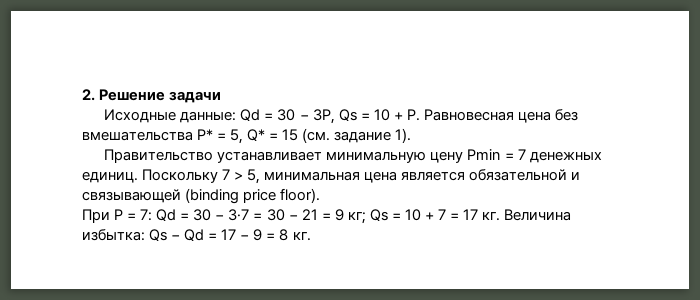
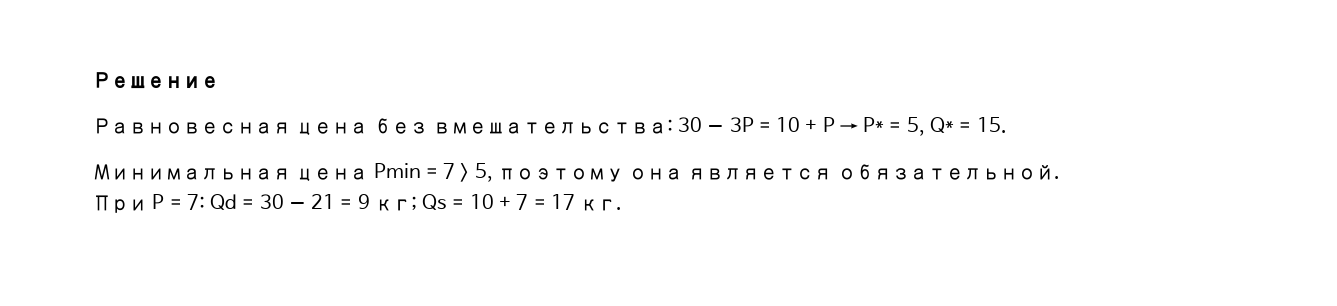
[82,89,95,101] 2. -> (93, 80) none
[169,91,222,103] [104,109,578,124] [82,131,193,141] задачи // Исходные данные: Qd = 30 − 3P, Qs = 10 + P. Равновесная цена без вмешательства -> [93,117,858,136] // Равновесная цена без вмешательства: 30 − 3P = 10 + P →
[282,128,412,143] [104,149,602,163] [82,169,581,184] [82,188,321,204] 15 (см. задание 1). // Правительство устанавливает минимальную цену Pmin = 7 денежных единиц. Поскольку 7 > 5, минимальная цена является обязательной и связывающей (binding price floor). -> [976,117,1007,133] [93,163,1060,182] 15. // Минимальная цена Pmin = 7 > 5, поэтому она является обязательной.
[228,209,298,221] 3·7 = 30 − -> (306, 205) none
[504,209,572,221] [82,229,311,241] Величина избытка: Qs − Qd = 17 − 9 = 8 кг. -> (623, 205) none

